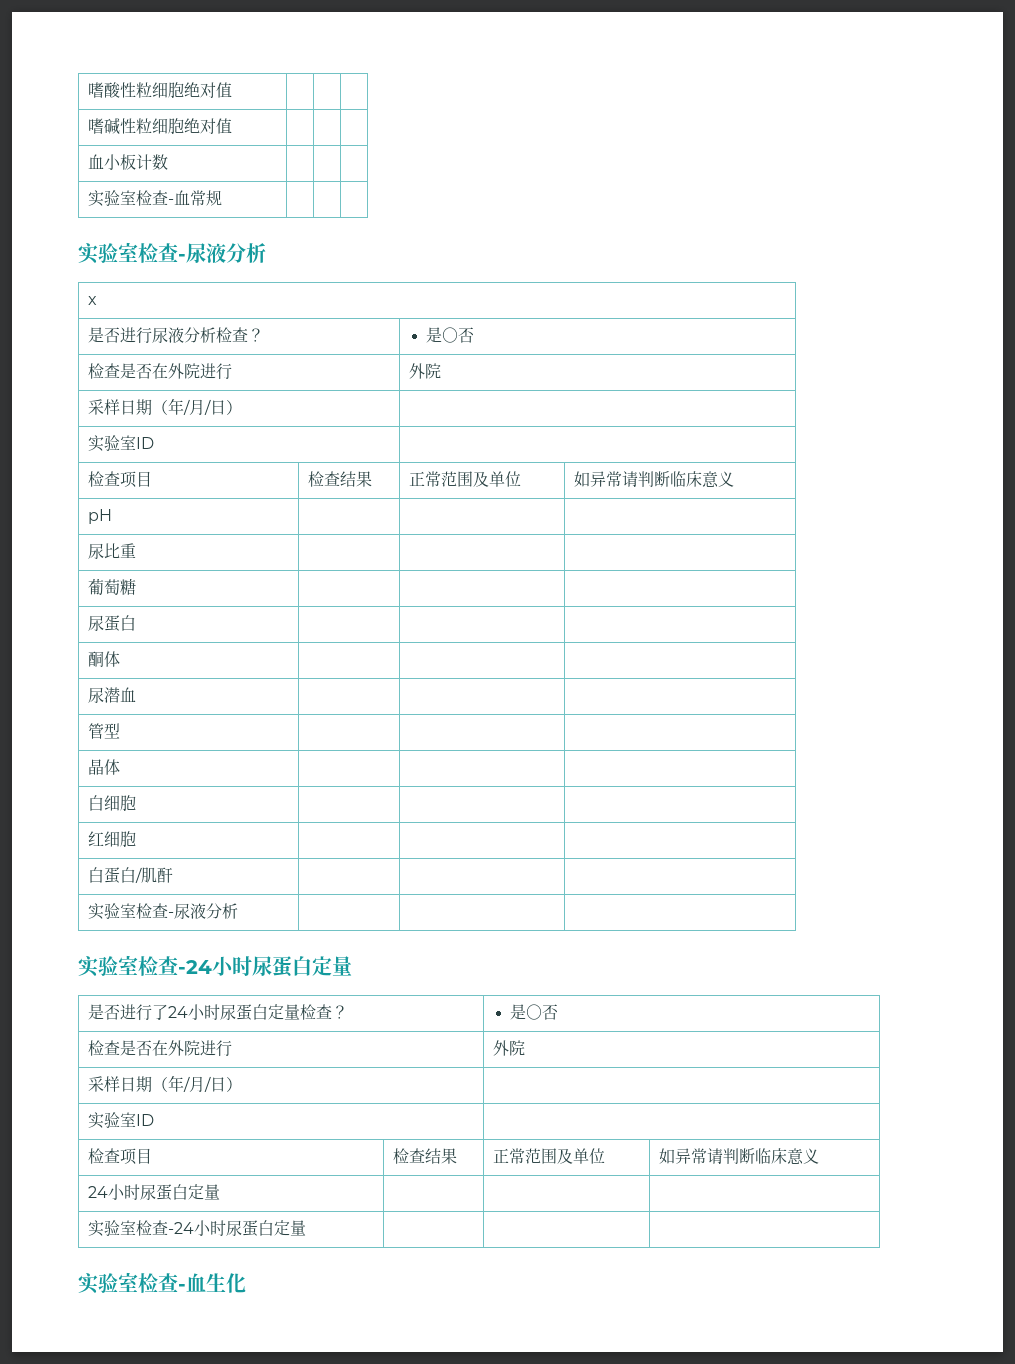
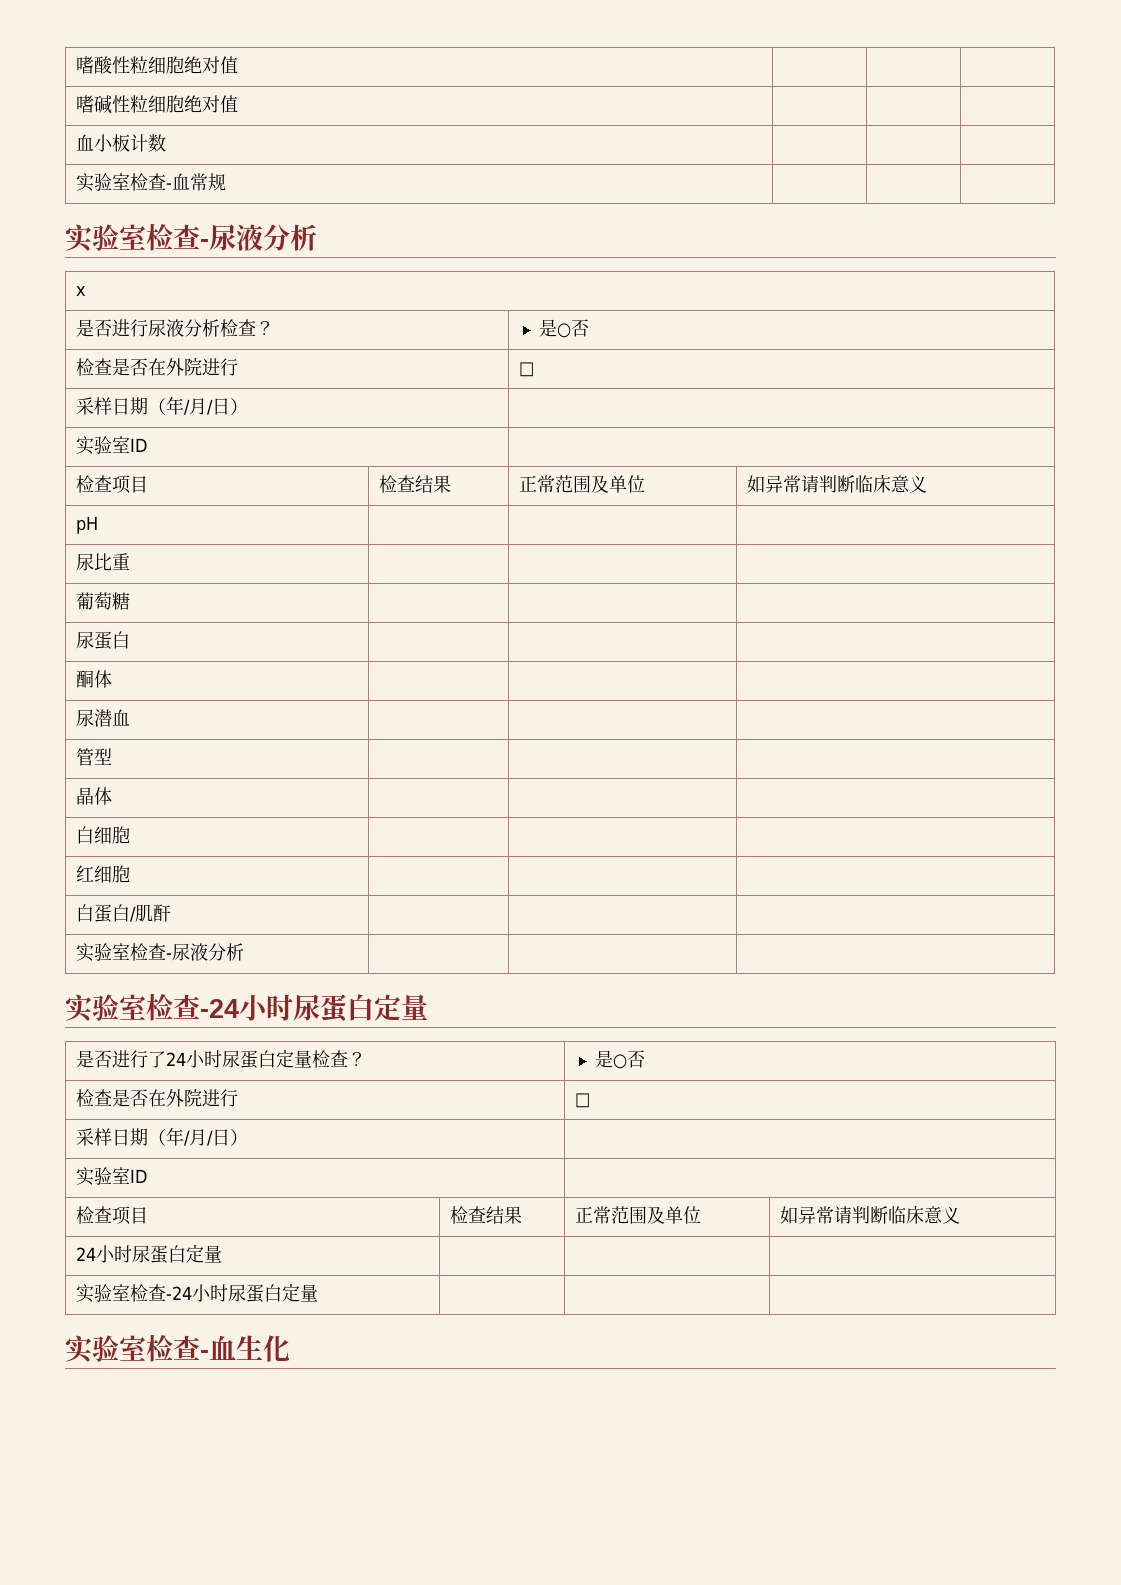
[408,363,441,379] 外院 -> [519,362,535,377] □
[492,1040,525,1056] 外院 -> [575,1093,591,1108] □

